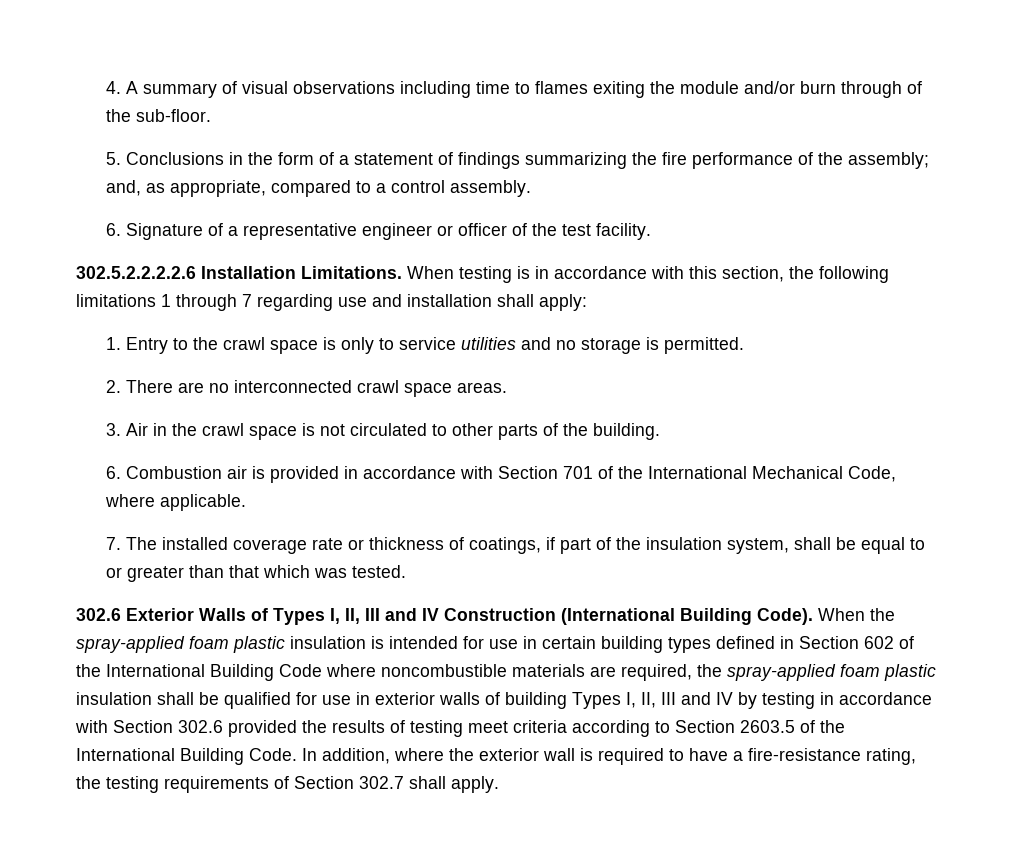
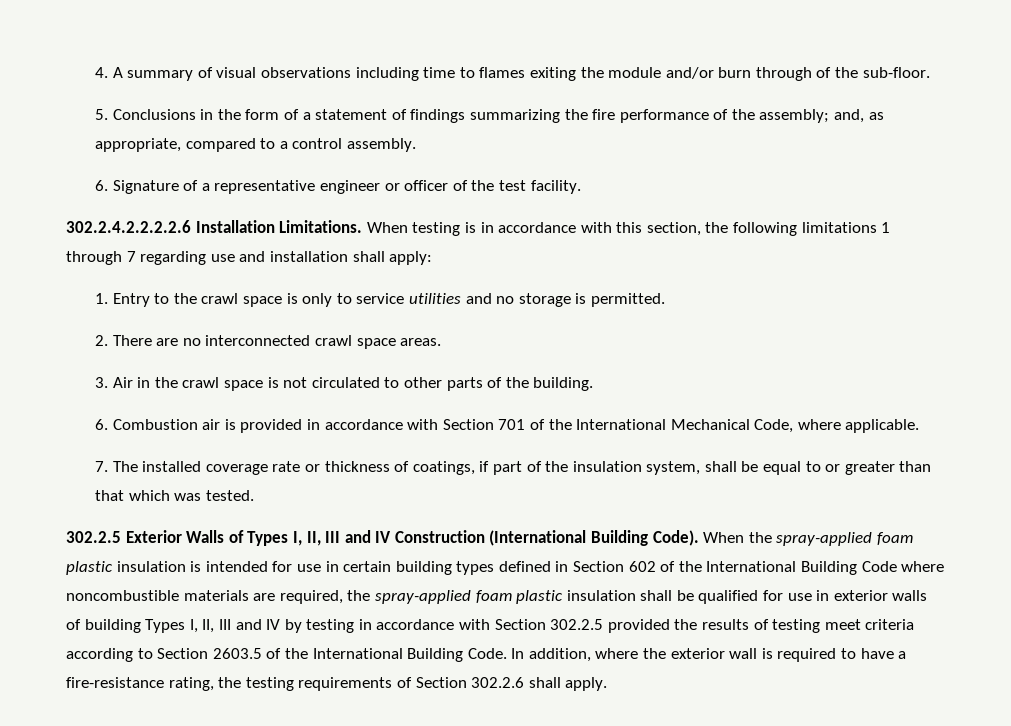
[76,266,196,279] 302.5.2.2.2.2.6 -> [66,220,191,233] 302.2.4.2.2.2.2.6
[76,608,121,621] 302.6 -> [66,531,121,543] 302.2.5
[178,720,223,733] 302.6 -> [550,619,604,630] 302.2.5
[359,776,404,789] 302.7 -> [471,677,525,688] 302.2.6

